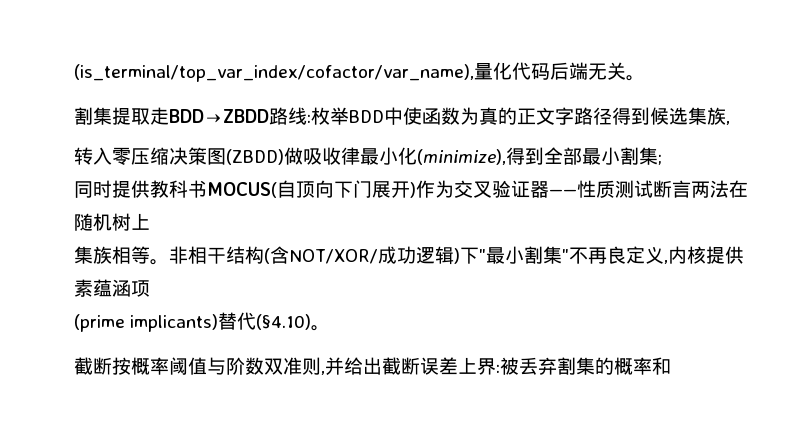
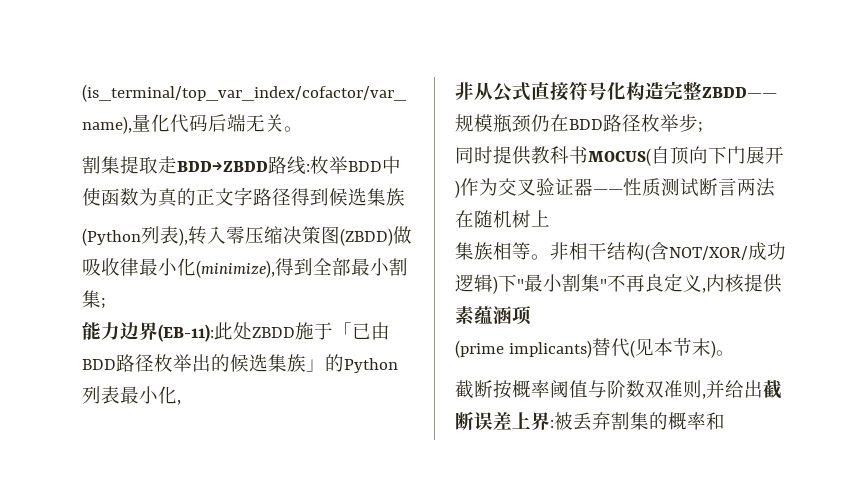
[726,121,730,125] , // -> [82,226,188,246] // (Python列表),
(662, 159) none -> [82,322,390,342] [82,354,398,373] [82,386,181,405] [455,81,777,102] [455,114,703,133] // 能力边界(EB-11):此处ZBDD施于「已由BDD路径枚举出的候选集族」的Python列表最小化, // 非从公式直接符号化构造完整ZBDD——规模瓶颈仍在BDD路径枚举步;
[256,314,312,330] (§4.10) -> [629,337,716,358] (见本节末)

